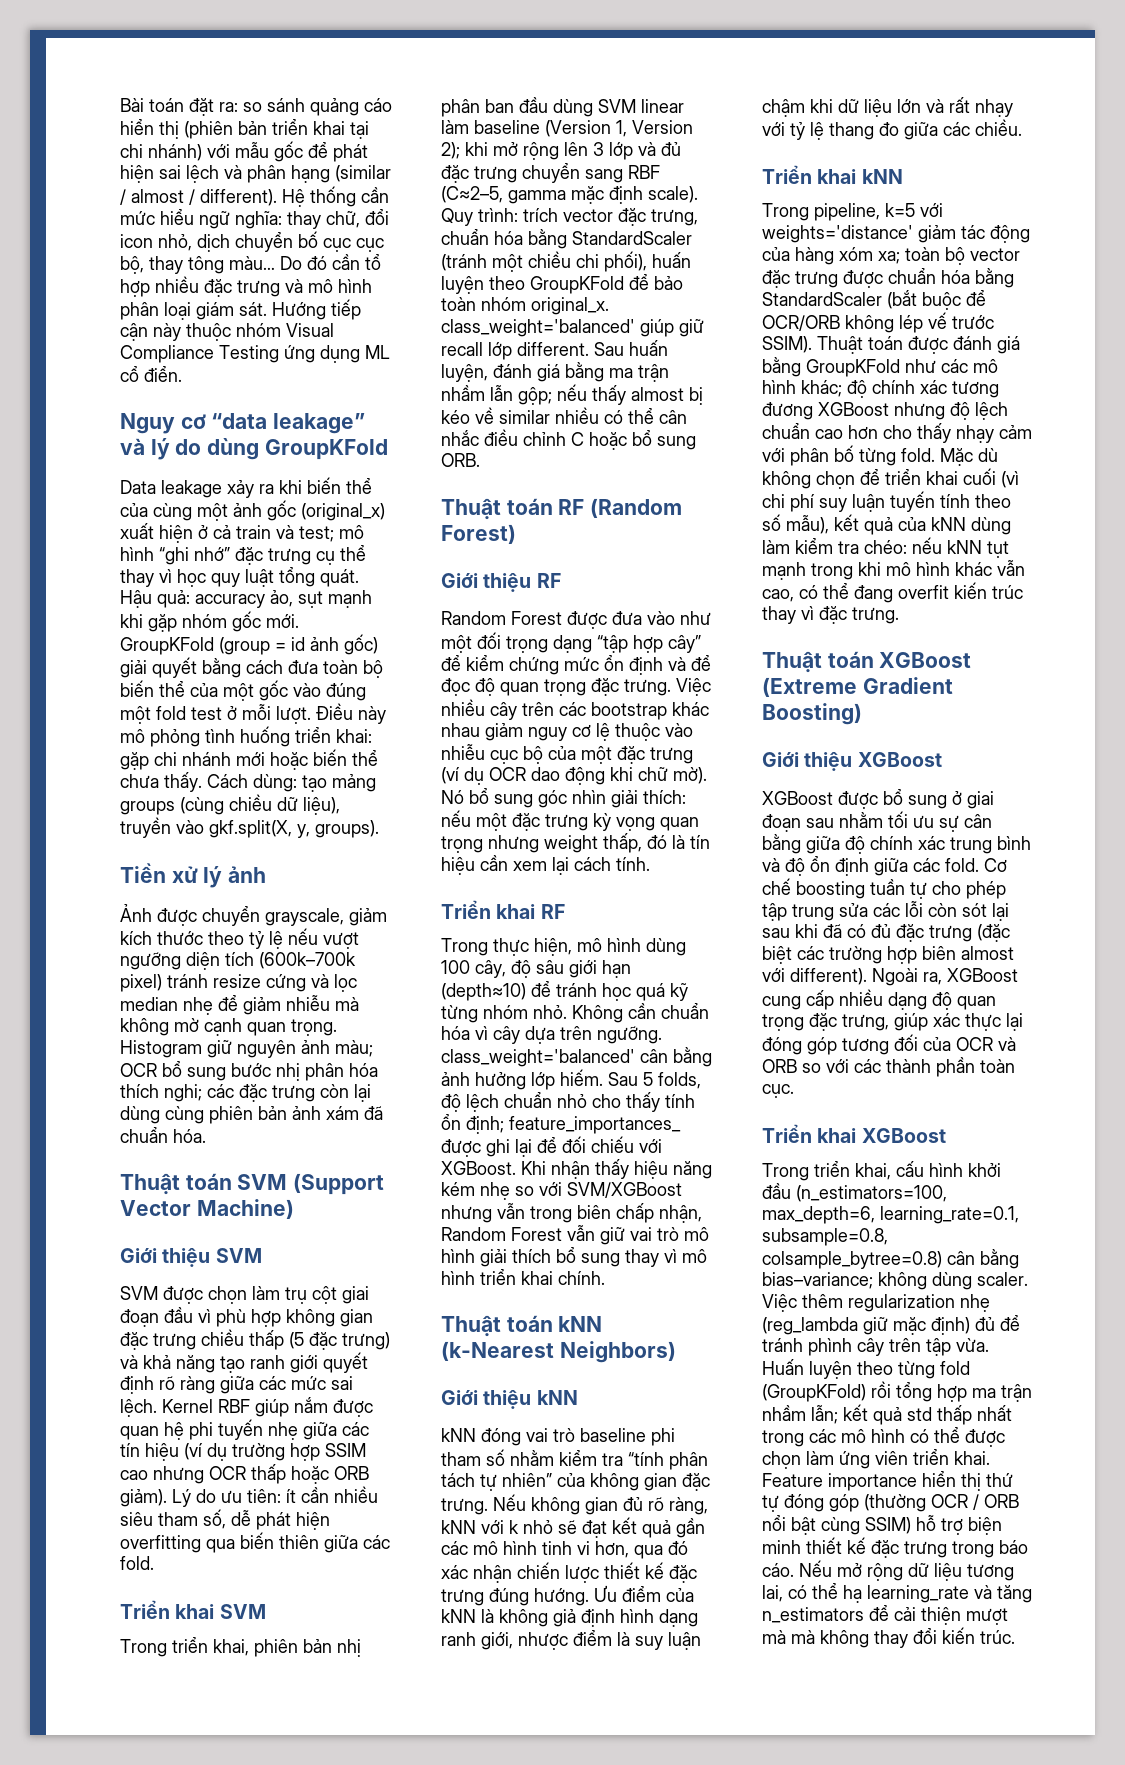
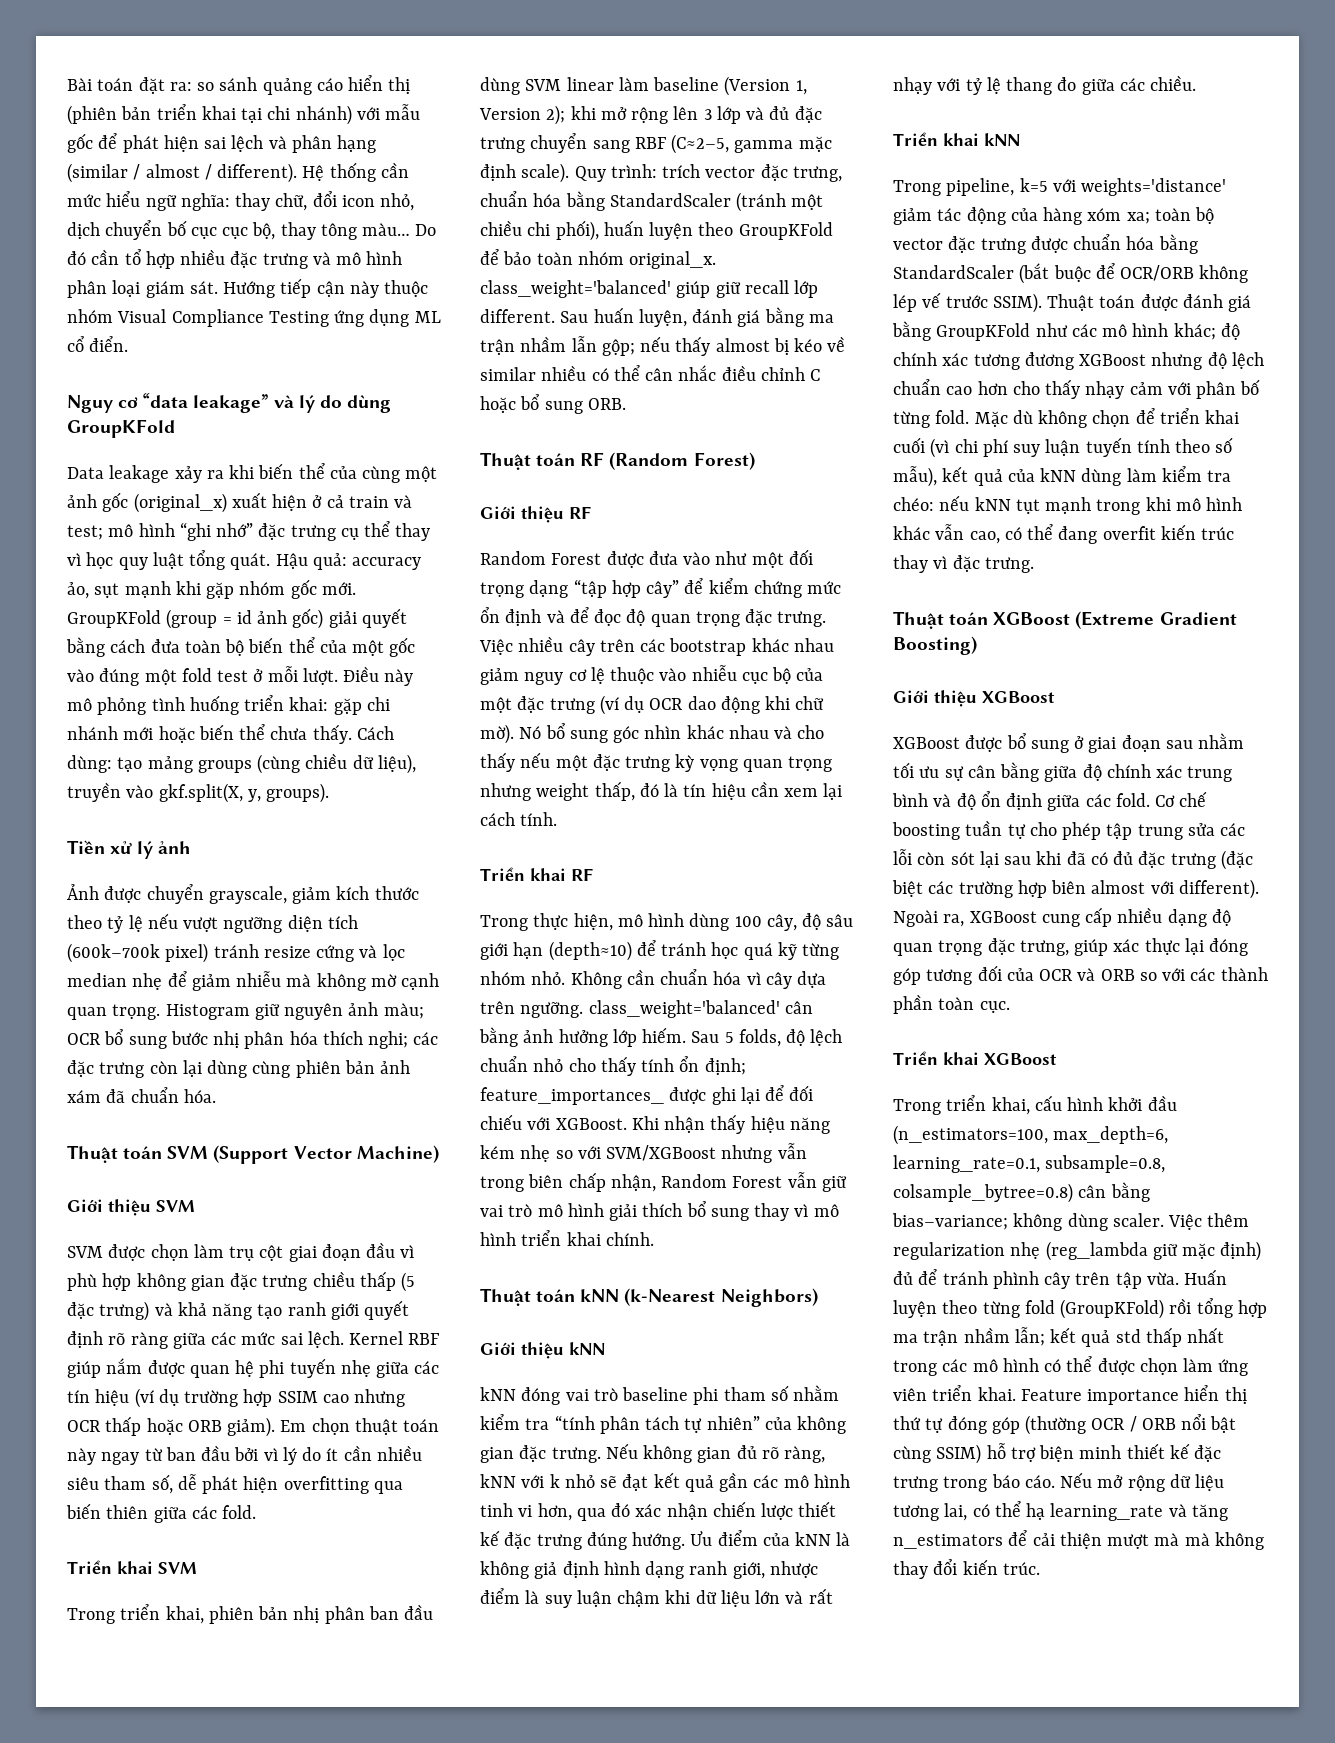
[172,1489,281,1507] Lý do ưu tiên: -> [280,1418,440,1435] [67,1445,322,1465] Em chọn thuật toán này ngay từ ban đầu bởi vì lý do
[611,790,686,808] giải thích: -> [686,725,825,739] [480,752,515,772] khác nhau và cho thấy

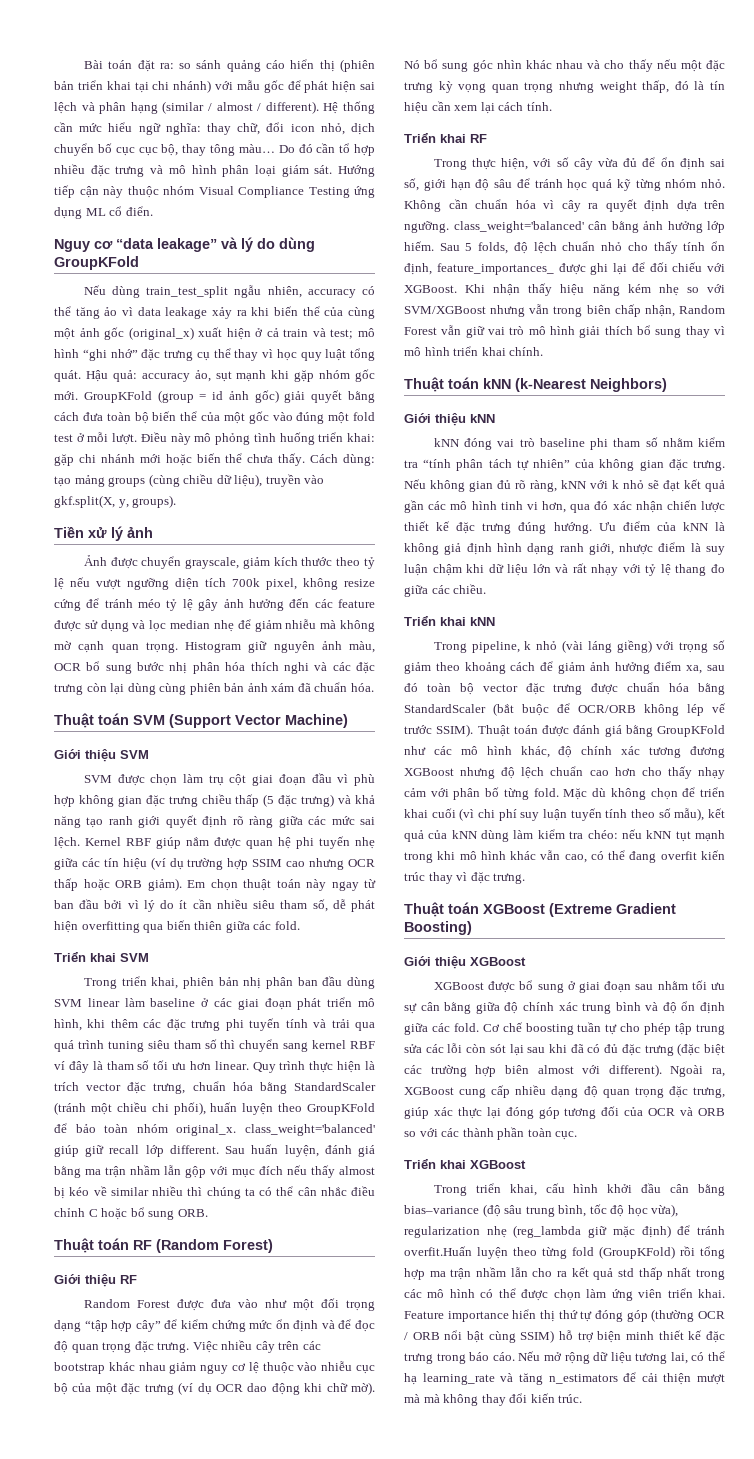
[67,467,104,479] Data -> [83,285,375,298] [54,306,161,319] Nếu dùng train_test_split ngẫu nhiên, accuracy có thể tăng ảo vì data
[67,943,355,963] (600k–700k pixel) tránh resize cứng -> [232,578,375,590] [54,598,376,611] [54,620,129,632] 700k pixel, không resize cứng để tránh méo tỷ lệ gây ảnh hưởng đến các feature được sử dụng
[383,1003,424,1019] màu; -> [349,641,375,653] màu,
[368,1031,409,1049] nghi; -> [283,662,328,674] nghi và
[724,76,807,96] [479,105,822,125] [480,133,832,154] [480,163,657,183] (Version 1, Version 2); khi mở rộng lên 3 lớp và đủ đặc trưng chuyển sang RBF (C≈2–5, gamma mặc định scale). Quy trình: -> [201,997,376,1010] [54,1018,375,1031] [54,1039,375,1052] [54,1060,375,1073] ở các giai đoạn phát triển mô hình, khi thêm các đặc trưng phi tuyến tính và trải qua quá trình tuning siêu tham số thì chuyển sang kernel RBF ví đây là tham số tối ưu hơn linear. Quy trình thực hiện là
[601,339,635,356] gộp; -> [185,1166,283,1178] gộp với mục đích
(587, 373) none -> [187,1187,255,1199] thì chúng ta
[617,913,854,931] [480,941,632,961] mô hình dùng 100 cây, độ sâu giới hạn (depth≈10) -> [533,157,725,170] [404,178,512,191] với số cây vừa đủ để ổn định sai số, giới hạn độ sâu
(792, 980) none -> [588,199,669,212] ra quyết định
[704,1058,746,1075] định; -> [404,263,432,275] định,
[1019,178,1227,196] [893,207,1150,225] k=5 với weights='distance' giảm tác động của hàng xóm xa; -> [524,640,725,653] [404,661,725,674] [404,683,418,692] k nhỏ (vài láng giềng) với trọng số giảm theo khoảng cách để giảm ảnh hưởng điểm xa, sau đó
[1173,323,1216,340] khác; -> [520,746,550,758] khác,
[893,1125,1169,1145] [893,1155,1166,1173] [893,1182,1150,1203] [892,1213,1250,1231] (n_estimators=100, max_depth=6, learning_rate=0.1, subsample=0.8, colsample_bytree=0.8) cân bằng bias–variance; không dùng scaler. Việc thêm -> [670,1184,725,1196] [404,1204,679,1217] cân bằng bias–variance (độ sâu trung bình, tốc độ học vừa),
[893,1269,1228,1289] đủ để tránh phình cây trên tập vừa. Huấn -> [677,1225,725,1235] [404,1246,472,1256] để tránh overfit.Huấn
[1014,1327,1045,1346] lẫn; -> [510,1267,567,1277] lẫn cho ra

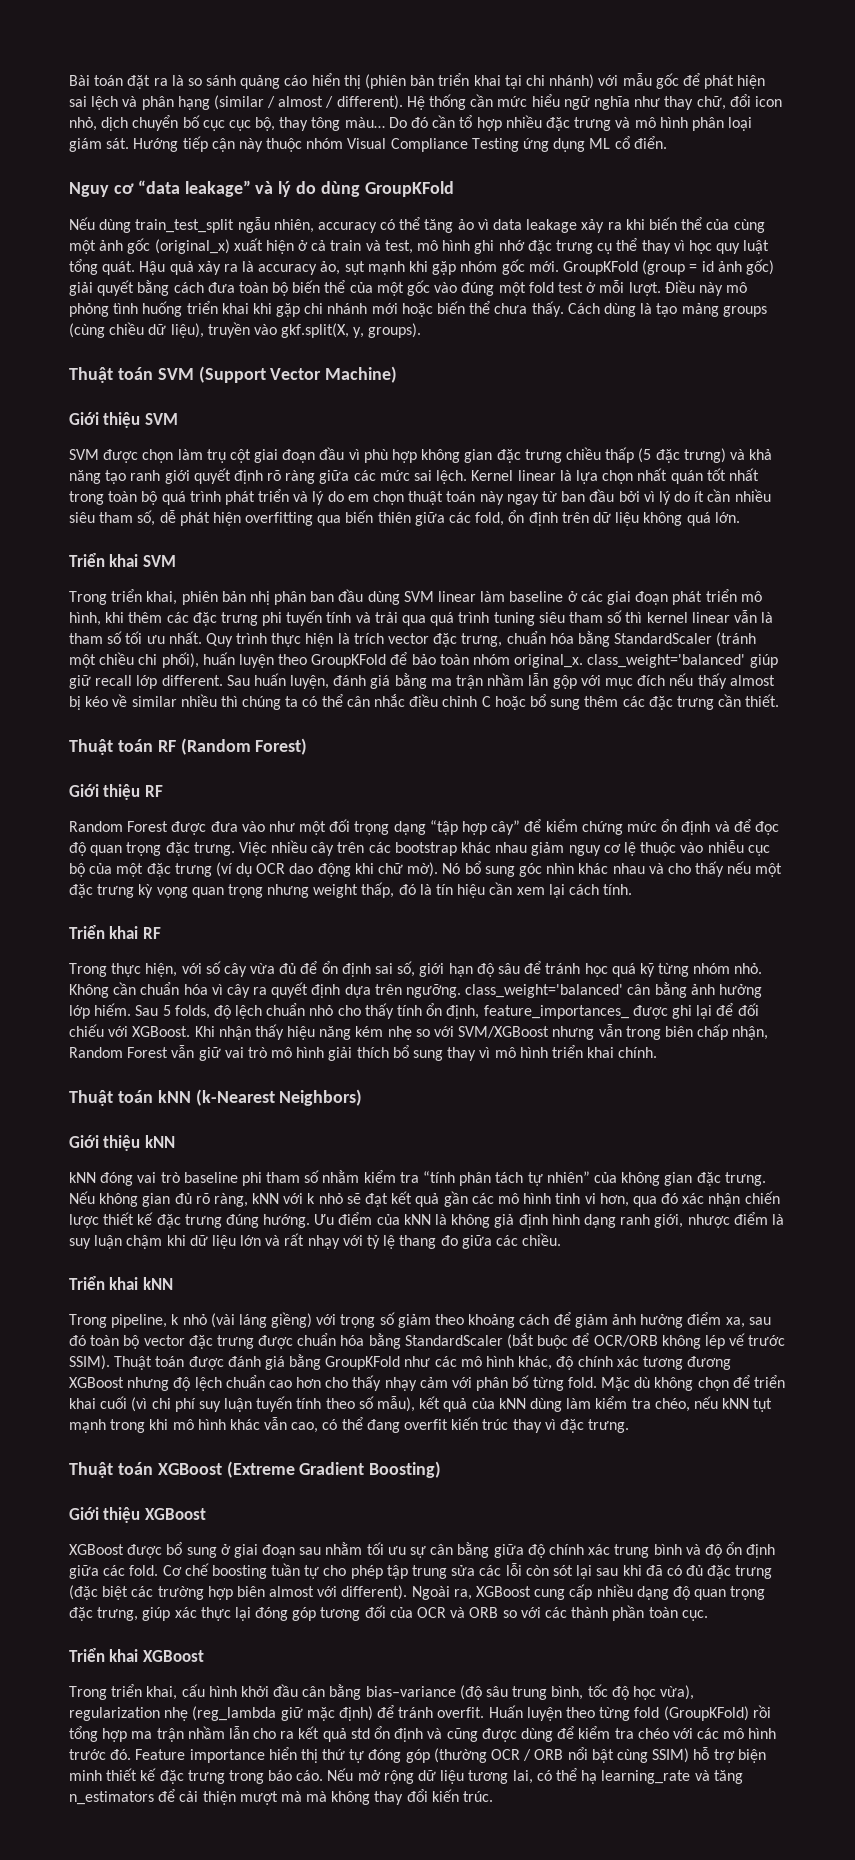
[159,63,174,69] ra: -> [153,75,184,86] ra là
[165,123,201,135] nghĩa: -> [593,96,661,110] nghĩa như
[330,328,375,339] [54,349,138,361] test; mô hình “ghi nhớ” -> [384,240,525,254] test, mô hình ghi nhớ
[112,370,137,382] quả: -> [169,261,255,275] quả xảy ra là
[347,433,375,442] khai: -> [221,303,272,314] khai khi
[342,454,375,466] dùng: -> [603,303,653,317] dùng là
[54,526,153,541] [83,555,375,569] [54,577,375,590] [54,598,376,611] [54,619,375,632] [54,641,375,653] [54,661,376,674] [54,682,374,695] // Tiền xử lý ảnh // Ảnh được chuyển grayscale, giảm kích thước theo tỷ lệ nếu vượt ngưỡng diện tích 700k pixel, không resize cứng để tránh méo tỷ lệ gây ảnh hưởng đến các feature được sử dụng và lọc median nhẹ để giảm nhiễu mà không mờ cạnh quan trọng. Histogram giữ nguyên ảnh màu, OCR bổ sung bước nhị phân hóa thích nghi và các đặc trưng còn lại dùng cùng phiên bản ảnh xám đã chuẩn hóa. -> (422, 330) none
[126,836,375,849] [54,857,375,870] [54,878,205,891] RBF giúp nắm được quan hệ phi tuyến nhẹ giữa các tín hiệu (ví dụ trường hợp SSIM cao nhưng OCR thấp hoặc ORB giảm). Em -> [517,468,759,484] [69,489,369,505] linear là lựa chọn nhất quán tốt nhất trong toàn bộ quá trình phát triển và lý do em
[274,921,300,930] fold. -> [475,510,740,526] fold, ổn định trên dữ liệu không quá lớn.
[239,1039,375,1052] [54,1061,89,1073] chuyển sang kernel RBF ví đây -> [646,610,757,623] kernel linear vẫn
[189,1061,249,1070] hơn linear. -> [168,631,202,644] nhất.
[177,1209,208,1217] ORB. -> [584,694,780,710] thêm các đặc trưng cần thiết.
[587,830,618,839] chéo: -> [654,1398,690,1412] chéo,
[404,1246,472,1256] overfit.Huấn -> [437,1705,523,1718] overfit. Huấn
[638,1267,725,1280] [404,1288,725,1301] thấp nhất trong các mô hình có thể được chọn làm ứng viên triển khai. -> [374,1726,777,1742] [69,1749,132,1760] ổn định và cũng được dùng để kiểm tra chéo với các mô hình trước đó.

